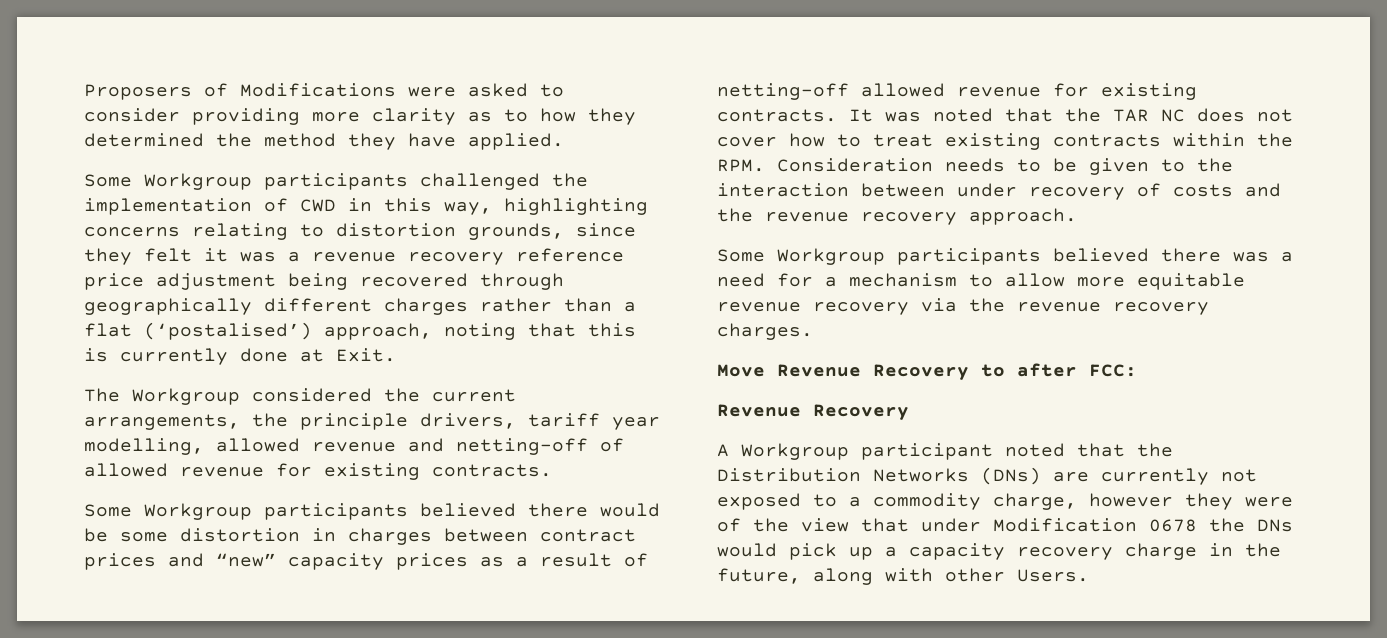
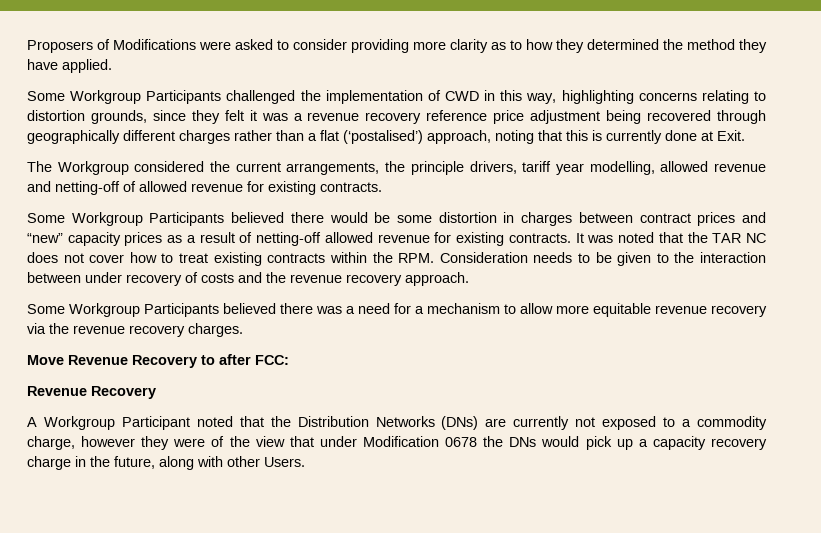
[264,173,408,190] participants -> [146,90,222,104] Participants
[264,503,408,520] participants -> [149,212,225,226] Participants
[897,248,1041,265] participants -> [144,303,219,317] Participants
[861,443,993,460] participant -> [121,416,190,430] Participant

